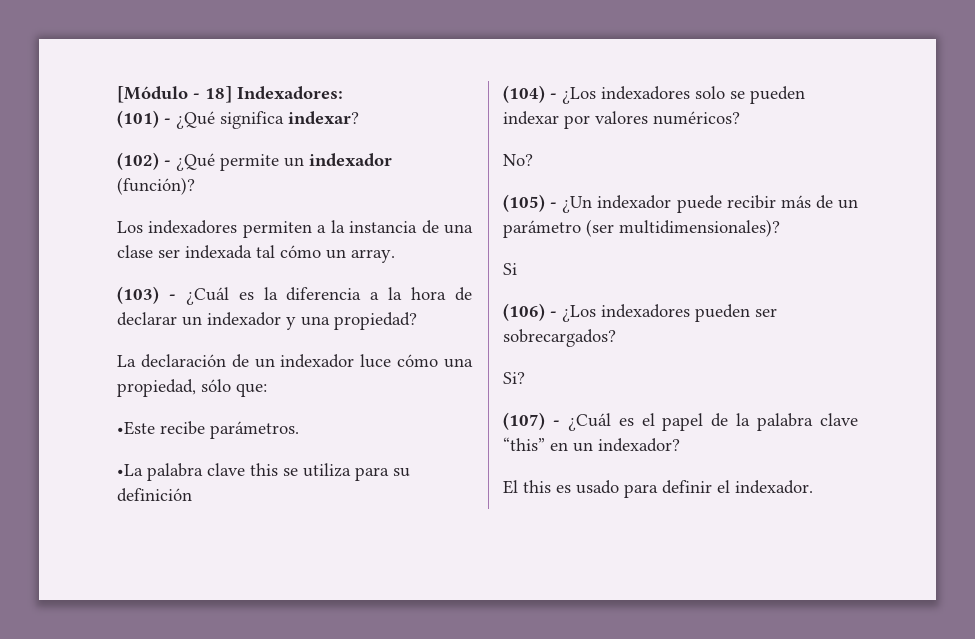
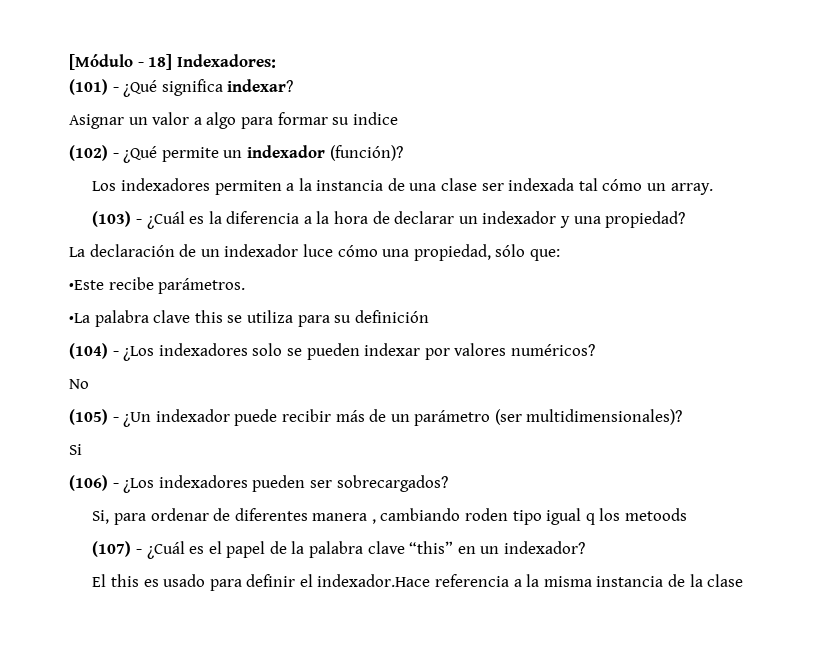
(359, 118) none -> [69,112,398,129] // Asignar un valor a algo para formar su indice
[503,154,533,166] No? -> [69,379,89,389] No
[503,372,525,384] Si? -> [92,508,688,525] Si, para ordenar de diferentes manera , cambiando roden tipo igual q los metoods
[735,480,813,494] indexador. -> [317,574,744,587] indexador.Hace referencia a la misma instancia de la clase

